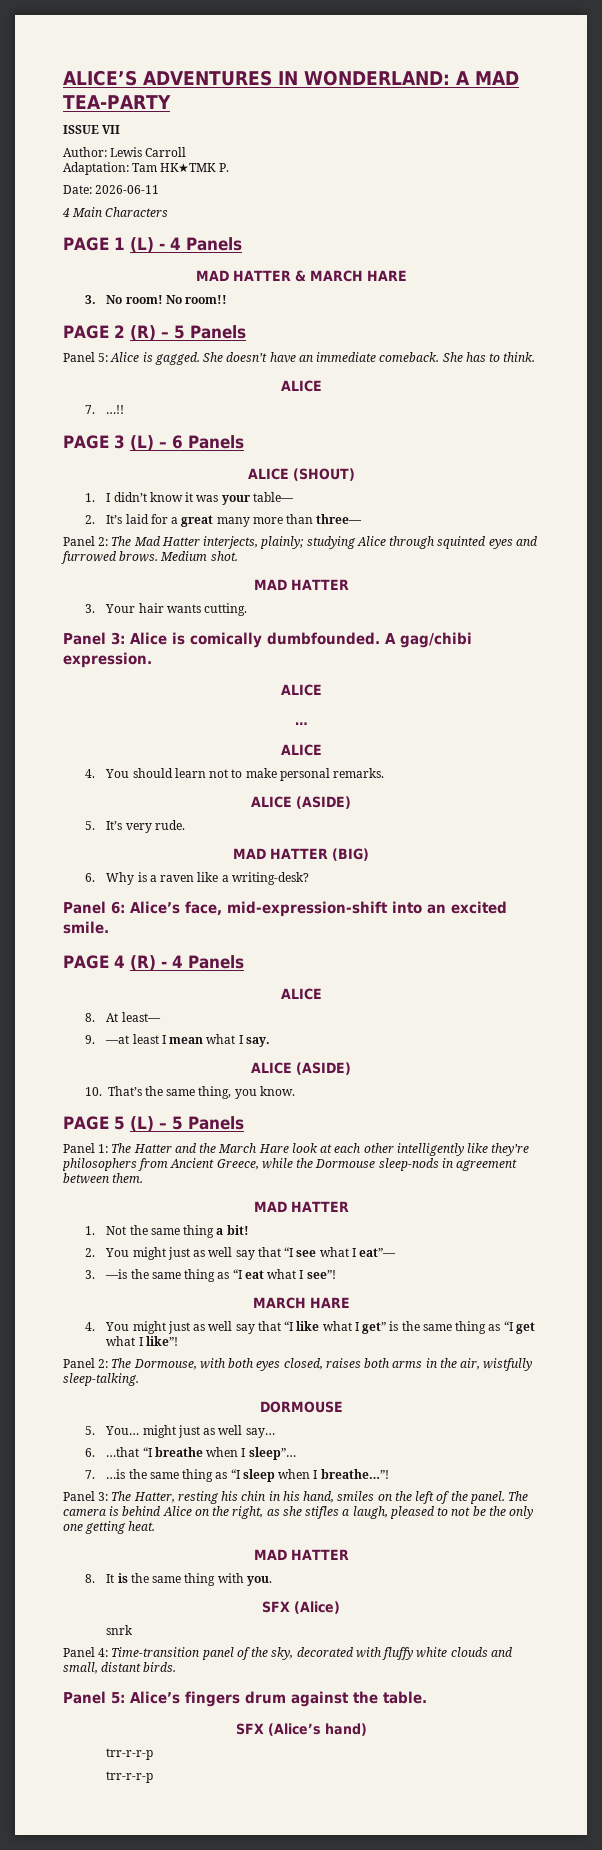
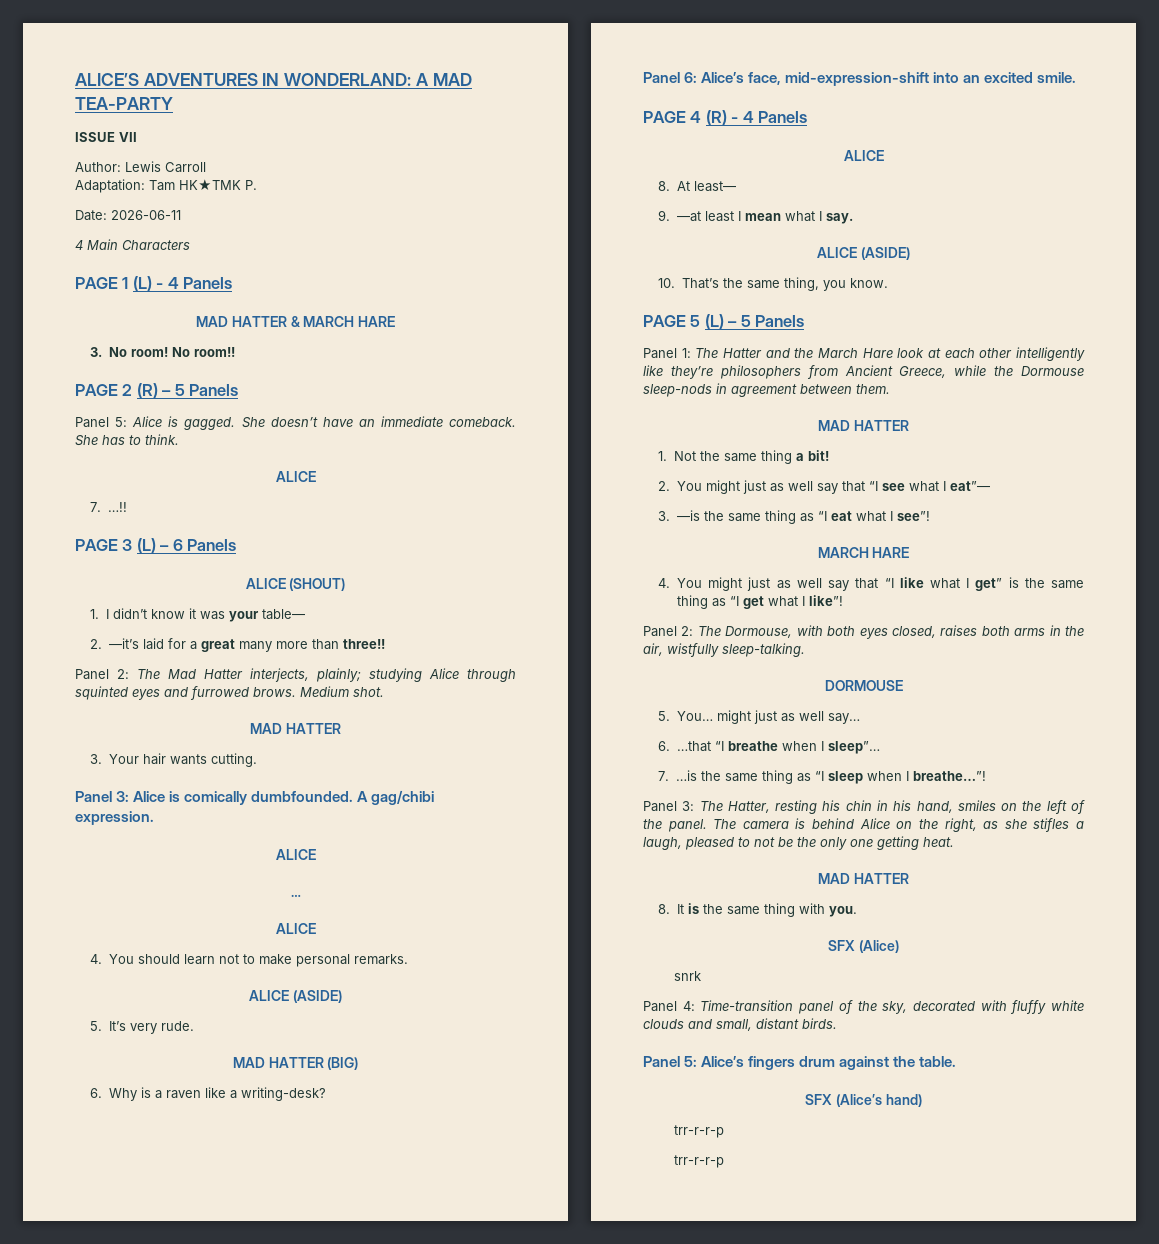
[106,515,123,524] It’s -> [108,638,139,649] —it’s
[316,514,363,524] three— -> [342,639,385,649] three!!

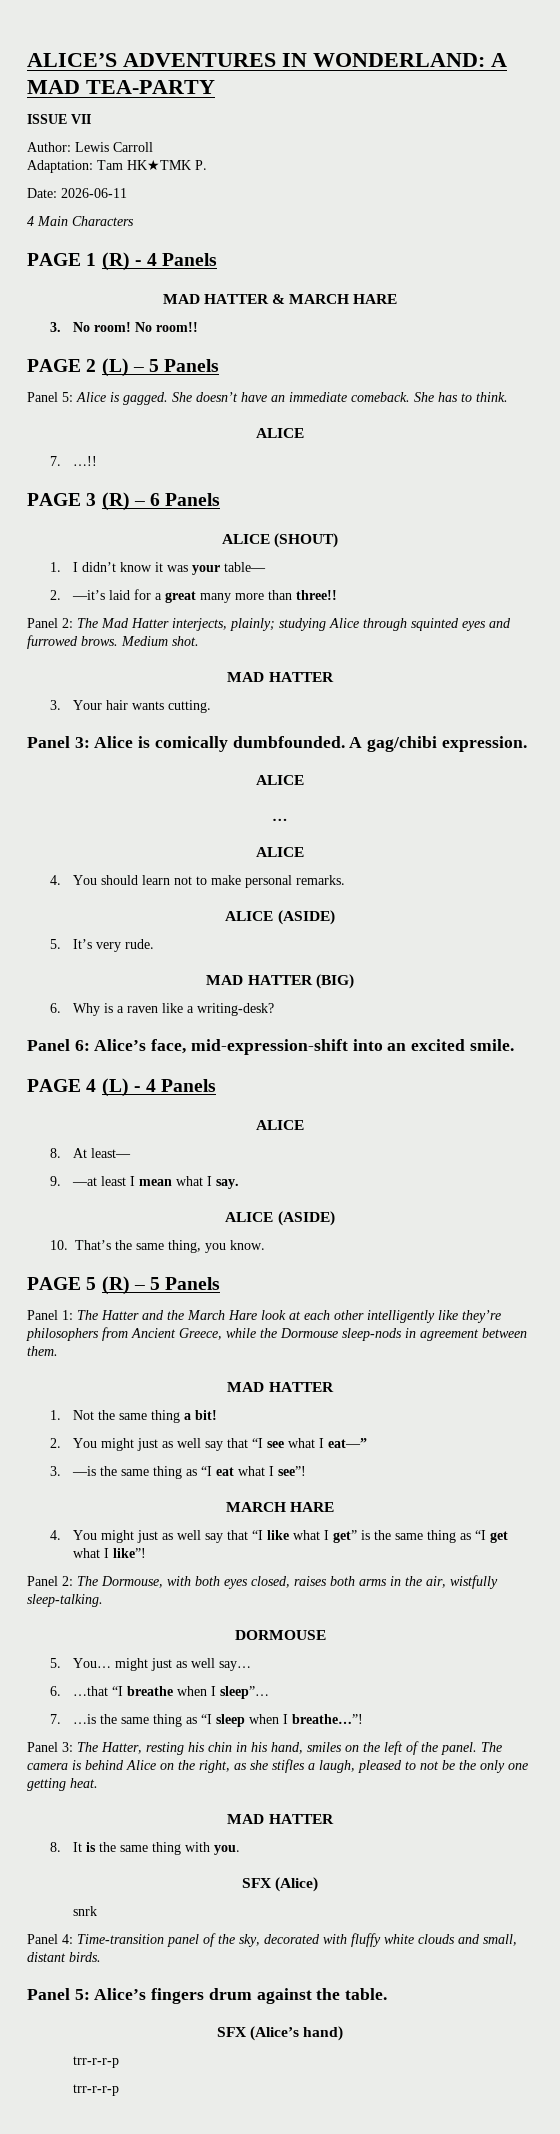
[132,276,152,291] (L) -> [101,252,130,271] (R)
[136,383,158,398] (R) -> [101,358,129,377] (L)
[136,538,156,553] (L) -> [101,492,130,511] (R)
[705,110,727,125] (R) -> [101,1078,129,1097] (L)
[704,314,724,329] (L) -> [101,1276,130,1295] (R)
[949,481,990,491] eat”— -> [327,1438,367,1448] eat—”

